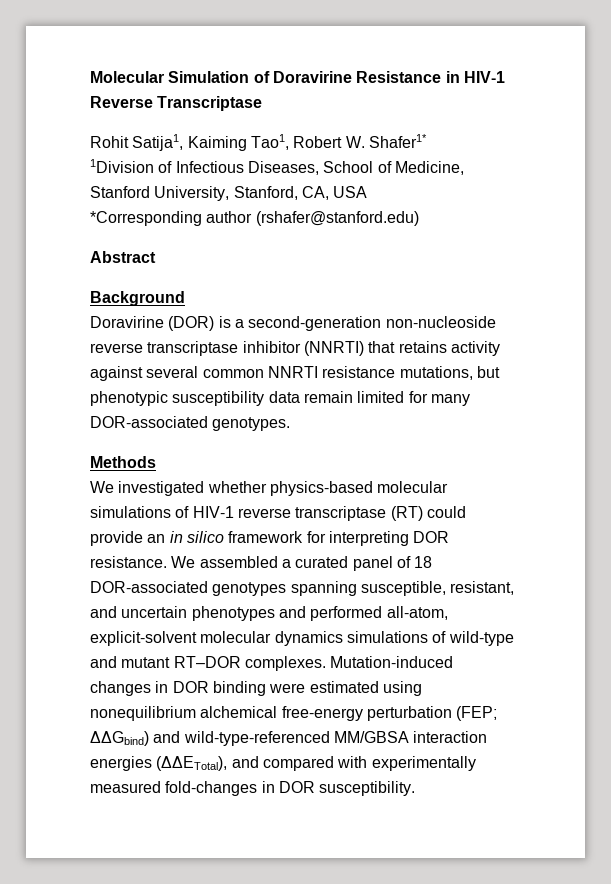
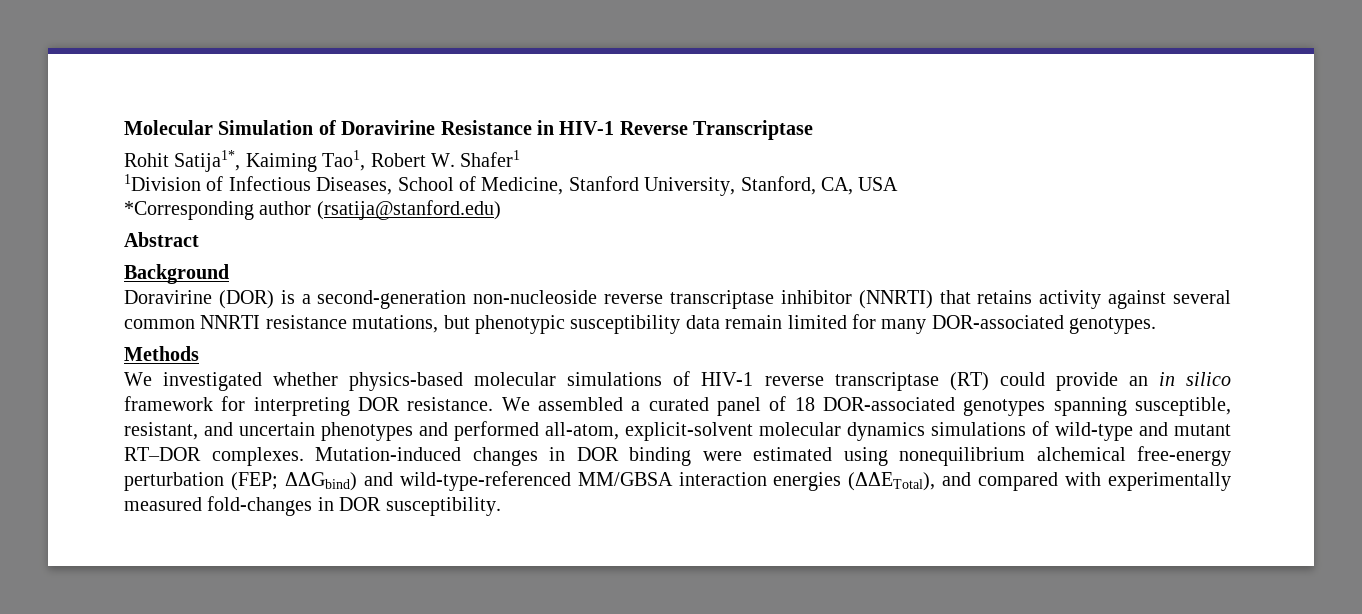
[132,134,184,151] Satija1, -> [174,150,241,172] Satija1*,
[368,134,427,148] Shafer1* -> [460,150,521,167] Shafer1
[255,211,419,226] (rshafer@stanford.edu) -> [316,200,501,220] (rsatija@stanford.edu)

